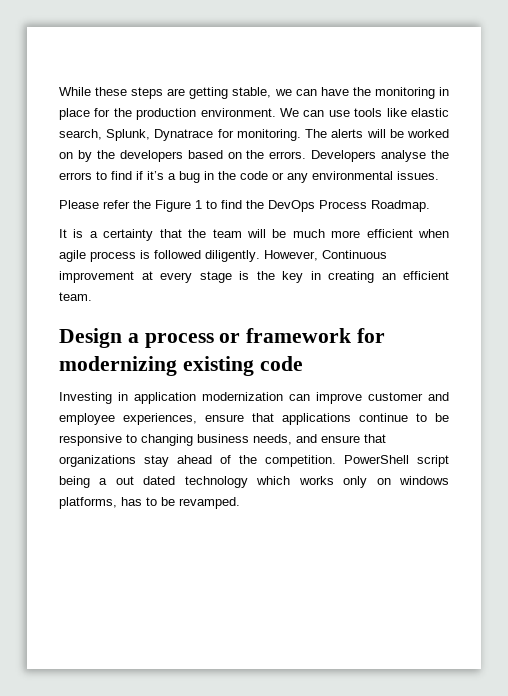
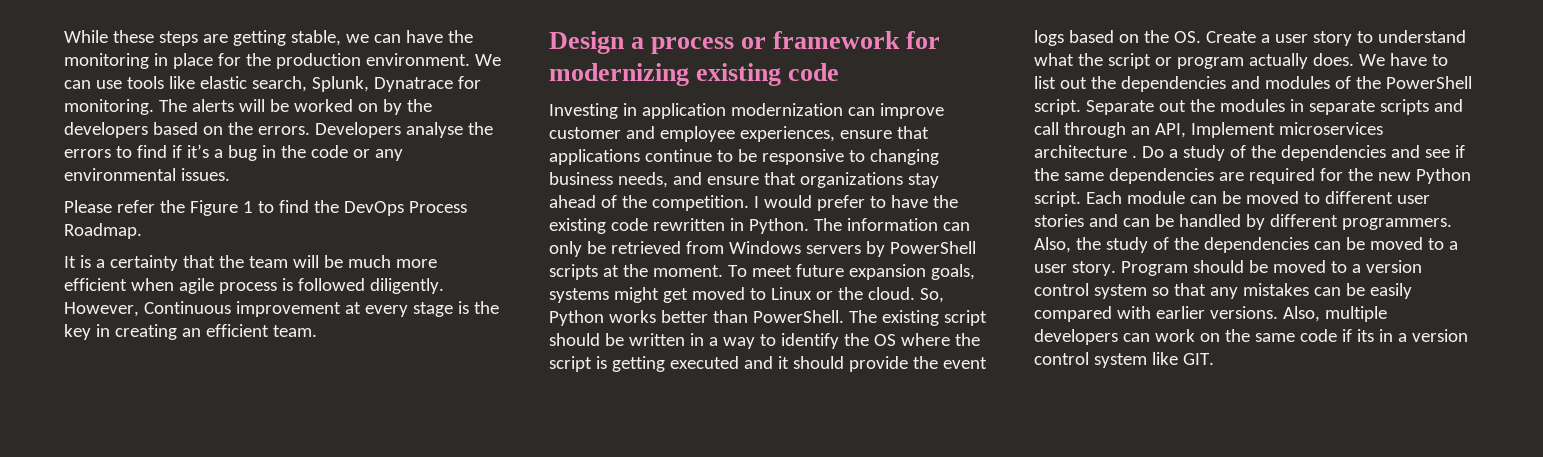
[344,455,449,467] [59,476,450,488] [59,497,240,509] PowerShell script being a out dated technology which works only on windows platforms, has to be revamped. -> [753,195,958,211] [549,218,970,234] [549,241,976,257] [549,264,975,280] [549,287,944,303] [549,310,987,326] [549,333,980,349] [549,356,987,372] [1034,30,1466,46] [1034,53,1448,69] [1034,76,1472,92] [1034,99,1463,115] [1034,122,1383,138] [1034,145,1465,161] [1034,168,1471,184] [1034,191,1430,207] [1034,214,1452,230] [1034,237,1458,253] [1034,260,1422,276] [1034,283,1412,299] [1034,306,1387,322] [1034,329,1468,345] [1034,352,1214,368] I would prefer to have the existing code rewritten in Python. The information can only be retrieved from Windows servers by PowerShell scripts at the moment. To meet future expansion goals, systems might get moved to Linux or the cloud. So, Python works better than PowerShell. The existing script should be written in a way to identify the OS where the script is getting executed and it should provide the event logs based on the OS. Create a user story to understand what the script or program actually does. We have to list out the dependencies and modules of the PowerShell script. Separate out the modules in separate scripts and call through an API, Implement microservices architecture . Do a study of the dependencies and see if the same dependencies are required for the new Python script. Each module can be moved to different user stories and can be handled by different programmers. Also, the study of the dependencies can be moved to a user story. Program should be moved to a version control system so that any mistakes can be easily compared with earlier versions. Also, multiple developers can work on the same code if its in a version control system like GIT.

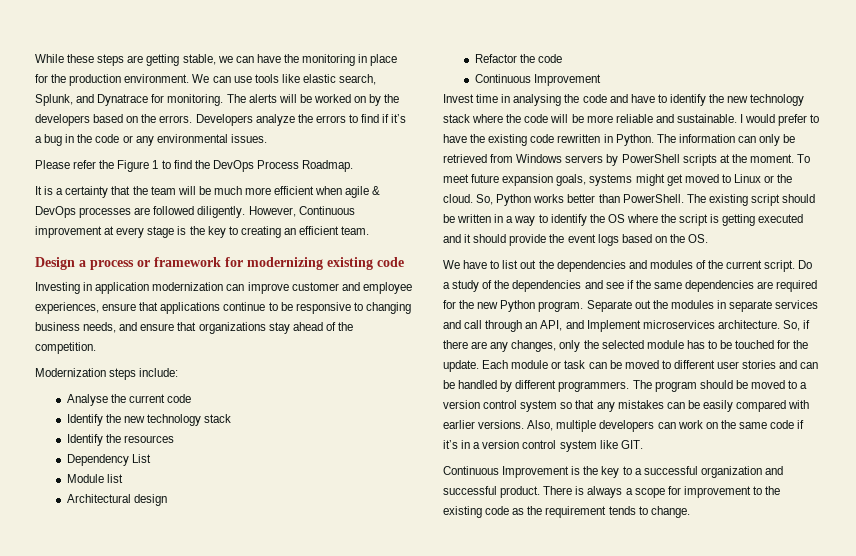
(369, 84) none -> [76,94,95,103] and
[405,122,463,138] analyse -> [255,114,295,126] analyze
[218,278,293,294] process is -> [372,186,381,195] [35,206,151,218] & DevOps processes are
[95,324,110,337] in -> [228,226,238,235] to
(749, 203) none -> [35,368,179,380] [66,394,191,406] [66,414,231,426] [66,434,174,446] [66,454,151,466] [66,474,123,483] [66,494,167,506] [474,54,562,63] [474,74,601,86] [443,94,805,106] [443,114,737,123] // Modernization steps include: // Analyse the current code // Identify the new technology stack // Identify the resources // Dependency List // Module list // Architectural design // Refactor the code // Continuous Improvement // Invest time in analysing the code and have to identify the new technology stack where the code will be more reliable and sustainable.
[1205,30,1466,46] [1034,53,1354,69] Create a user story to understand what the script or program actually does. -> (709, 238) //
[1385,76,1472,89] [1034,99,1463,115] [1034,122,1383,138] [1034,145,1137,158] PowerShell script. Separate out the modules in separate scripts and call through an API, Implement microservices architecture . -> [726,260,796,272] current script.
[1034,191,1185,207] script. Each module -> [538,300,819,312] [443,320,811,332] [443,340,809,352] [443,360,586,372] program. Separate out the modules in separate services and call through an API, and Implement microservices architecture. So, if there are any changes, only the selected module has to be touched for the update. Each module or task
[1034,237,1458,253] [1034,261,1188,276] Also, the study of the dependencies can be moved to a user story. Program -> [632,380,697,392] The program
[1356,329,1374,342] its -> [443,440,458,449] it’s
(1214, 359) none -> [443,466,783,478] [443,486,781,498] [443,506,690,518] // Continuous Improvement is the key to a successful organization and successful product. There is always a scope for improvement to the existing code as the requirement tends to change.

